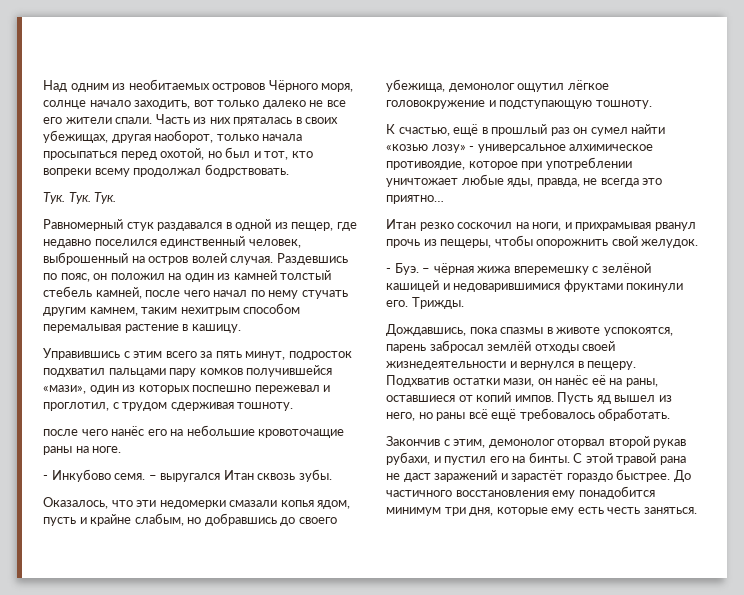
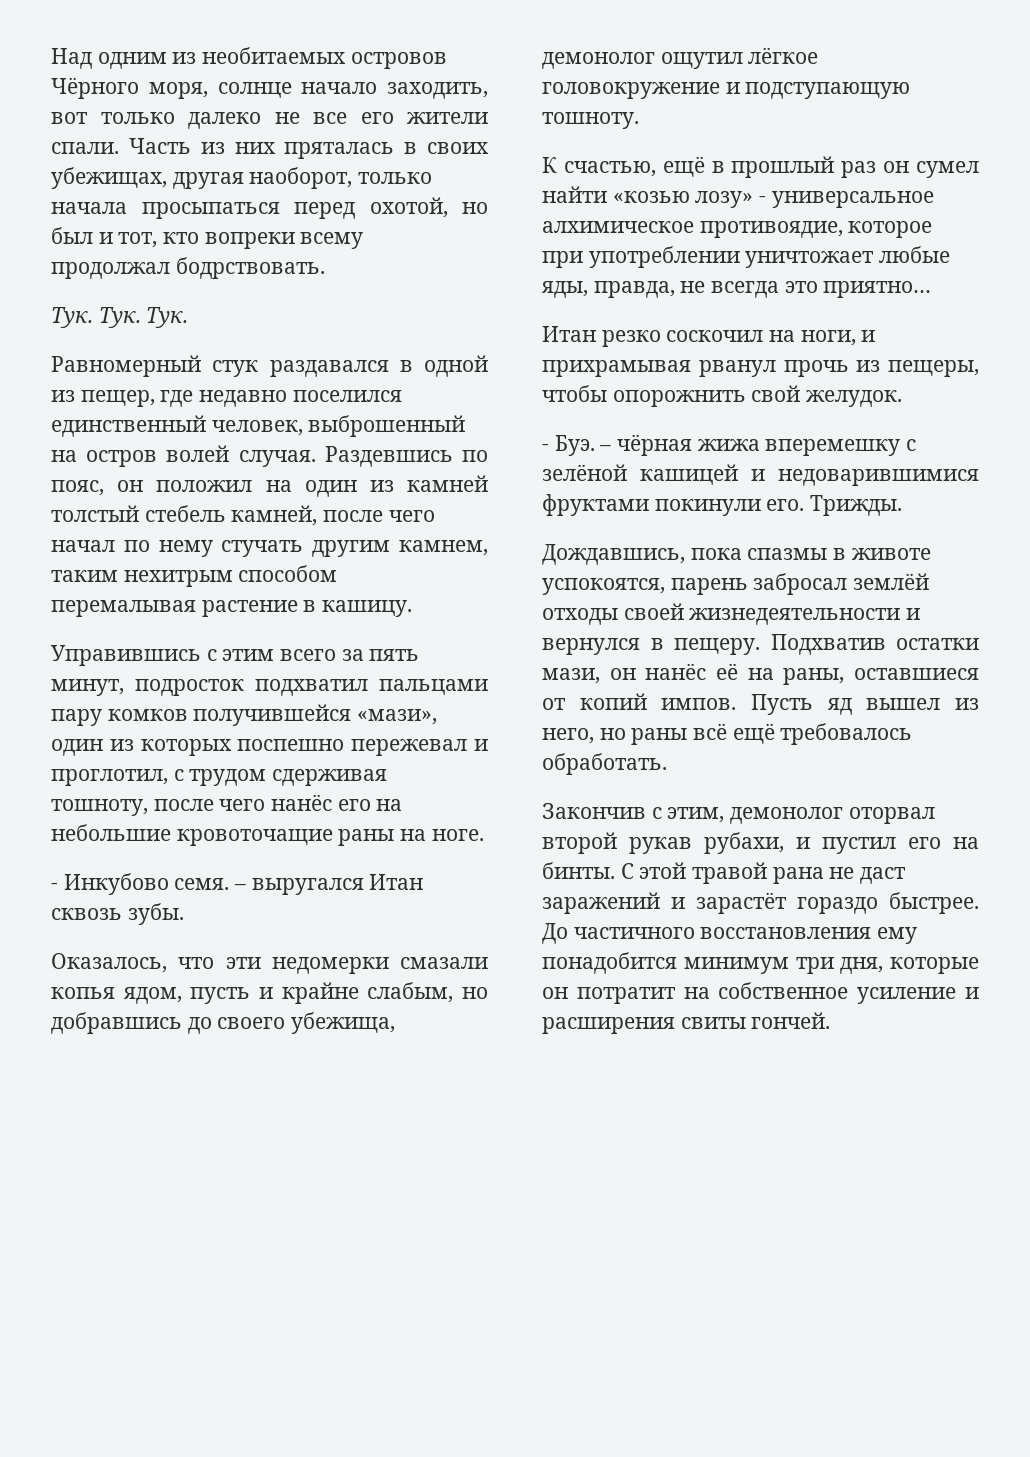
[237,402,294,411] тошноту. // -> [51,799,148,816] тошноту,
[551,507,697,516] ему есть честь заняться. -> [542,982,979,1004] [542,1012,831,1034] он потратит на собственное усиление и расширения свиты гончей.

